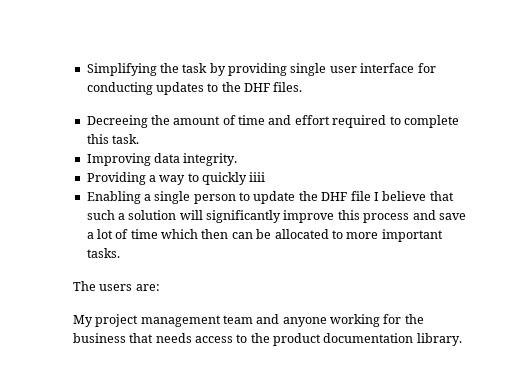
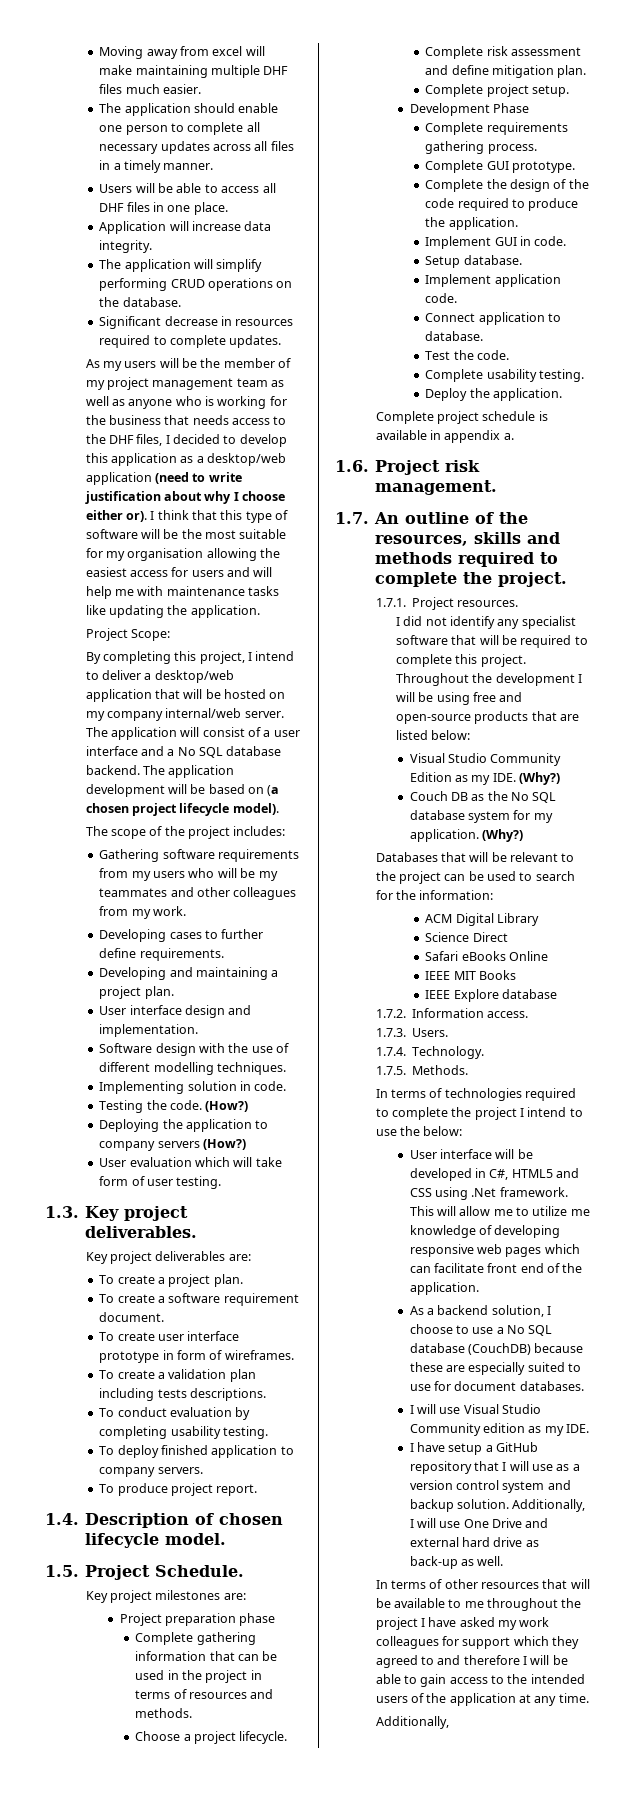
[86,63,436,76] [86,82,303,95] [86,115,459,128] [86,134,139,144] [86,153,238,166] [86,172,266,185] [86,191,454,204] [86,210,466,223] [86,229,443,242] [86,248,120,258] [72,281,160,291] [72,314,327,327] Simplifying the task by providing single user interface for conducting updates to the DHF files. // Decreeing the amount of time and effort required to complete this task. // Improving data integrity. // Providing a way to quickly iiii // Enabling a single person to update the DHF file I believe that such a solution will significantly improve this process and save a lot of time which then can be allocated to more important tasks. // The users are: // My project management team and anyone -> [99,46,265,59] [99,65,289,78] [99,84,202,94] [99,103,279,116] [99,122,260,135] [99,141,294,154] [99,160,214,173] [99,183,276,193] [99,202,228,215] [99,221,272,234] [99,240,153,253] [99,259,263,272] [99,278,293,291] [99,297,181,307] [99,316,294,329] [99,335,282,348] [85,358,292,371] [85,377,285,390] [85,396,215,409] Moving away from excel will make maintaining multiple DHF files much easier. // The application should enable one person to complete all necessary updates across all files in a timely manner. // Users will be able to access all DHF files in one place. // Application will increase data integrity. // The application will simplify performing CRUD operations on the database. // Significant decrease in resources required to complete updates. // As my users will be the member of my project management team as well as anyone who is
[273,333,462,346] product documentation library. -> [108,434,287,447] [85,453,287,466] [85,472,242,485] [84,491,286,504] [85,510,289,523] [85,529,287,539] [85,548,281,561] [85,567,273,577] [85,586,280,599] [85,605,260,618] [85,628,170,641] [85,651,295,664] [85,670,234,683] [85,689,286,702] [85,708,284,721] [85,727,300,740] [85,746,282,758] [85,765,235,778] [85,784,280,797] [85,803,279,816] [85,826,286,839] [99,849,300,862] [99,868,278,881] [99,887,297,900] [99,906,187,919] [99,929,264,942] [99,948,224,961] [99,967,279,980] [99,986,174,999] [99,1005,252,1018] [99,1024,199,1037] [99,1043,290,1056] [99,1062,287,1075] [99,1081,287,1094] [99,1100,249,1113] [99,1119,269,1132] [99,1139,247,1151] [99,1157,282,1167] [99,1176,222,1189] [45,1206,189,1221] [85,1226,198,1238] [85,1251,251,1264] [99,1274,243,1287] [99,1293,299,1306] [99,1312,165,1322] [99,1331,240,1341] [99,1350,294,1363] [99,1369,256,1382] [99,1388,267,1401] [99,1407,251,1420] [99,1426,269,1439] [99,1445,294,1458] [99,1467,203,1477] [99,1483,258,1496] [45,1513,284,1528] [85,1533,227,1548] [45,1565,245,1580] [85,1590,246,1603] [119,1613,276,1626] [135,1632,256,1645] [135,1651,278,1661] [135,1670,262,1683] [135,1689,274,1699] [135,1708,193,1718] [135,1731,288,1744] [425,46,581,59] [425,65,587,78] [425,84,569,97] [409,103,529,116] [425,122,568,135] [425,141,537,154] [425,160,575,173] [425,179,589,192] [425,198,579,211] [425,217,518,230] [425,236,567,249] [425,255,522,268] [425,274,561,287] [425,293,458,303] [425,312,561,325] [425,331,484,341] [425,350,509,360] [425,369,584,382] [425,388,562,401] [375,411,548,424] [375,430,514,443] [335,460,481,475] [375,480,498,495] [335,512,529,524] [375,532,561,546] [375,552,559,567] [375,572,568,587] [375,597,519,610] [395,616,576,629] [395,635,588,648] [395,654,526,667] [395,673,582,686] [395,692,523,705] [395,711,579,724] [395,730,471,740] [409,753,562,766] [409,772,561,785] [409,791,557,803] [409,810,553,823] [409,829,523,842] [375,852,575,862] [375,871,575,884] [375,890,494,900] [425,913,539,926] [425,932,508,942] [425,951,548,961] [425,970,516,980] [425,989,557,1002] [375,1008,529,1018] [375,1028,448,1037] [375,1046,484,1059] [375,1065,468,1075] [375,1088,577,1101] [375,1107,583,1120] [375,1126,463,1136] [409,1149,533,1159] [409,1168,580,1181] [409,1187,568,1200] [409,1206,590,1216] [409,1225,561,1238] [409,1244,580,1257] [409,1263,583,1273] [409,1282,479,1295] [409,1305,552,1317] [409,1324,553,1336] [409,1343,584,1355] [409,1362,582,1375] [409,1381,584,1391] [409,1404,542,1414] [409,1423,590,1436] [409,1442,539,1455] [409,1461,580,1474] [409,1480,571,1493] [409,1499,586,1512] [409,1518,549,1528] [409,1537,539,1547] [409,1556,504,1569] [375,1579,590,1589] [375,1598,582,1611] [375,1617,550,1630] [375,1636,580,1649] [375,1655,568,1668] [375,1674,585,1687] [375,1693,589,1706] [375,1716,449,1729] DHF files, I decided to develop this application as a desktop/web application (need to write justification about why I choose either or). I think that this type of software will be the most suitable for my organisation allowing the easiest access for users and will help me with maintenance tasks like updating the application. // Project Scope: // By completing this project, I intend to deliver a desktop/web application that will be hosted on my company internal/web server. The application will consist of a user interface and a No SQL database backend. The application development will be based on (a chosen project lifecycle model). // The scope of the project includes: // Gathering software requirements from my users who will be my teammates and other colleagues from my work. // Developing cases to further define requirements. // Developing and maintaining a project plan. // User interface design and implementation. // Software design with the use of different modelling techniques. // Implementing solution in code. // Testing the code. (How?) // Deploying the application to company servers (How?) // User evaluation which will take form of user testing. // 1.3. Key project deliverables. // Key project deliverables are: // To create a project plan. // To create a software requirement document. // To create user interface prototype in form of wireframes. // To create a validation plan including tests descriptions. // To conduct evaluation by completing usability testing. // To deploy finished application to company servers. // To produce project report. // 1.4. Description of chosen lifecycle model. // 1.5. Project Schedule. // Key project milestones are: // Project preparation phase // Complete gathering information that can be used in the project in terms of resources and methods. // Choose a project lifecycle. // Complete risk assessment and define mitigation plan. // Complete project setup. // Development Phase // Complete requirements gathering process. // Complete GUI prototype. // Complete the design of the code required to produce the application. // Implement GUI in code. // Setup database. // Implement application code. // Connect application to database. // Test the code. // Complete usability testing. // Deploy the application. // Complete project schedule is available in appendix a. // 1.6. Project risk management. // 1.7. An outline of the resources, skills and methods required to complete the project. // 1.7.1. Project resources. // I did not identify any specialist software that will be required to complete this project. Throughout the development I will be using free and open-source products that are listed below: // Visual Studio Community Edition as my IDE. (Why?) // Couch DB as the No SQL database system for my application. (Why?) // Databases that will be relevant to the project can be used to search for the information: // ACM Digital Library // Science Direct // Safari eBooks Online // IEEE MIT Books // IEEE Explore database // 1.7.2. Information access. // 1.7.3. Users. // 1.7.4. Technology. // 1.7.5. Methods. // In terms of technologies required to complete the project I intend to use the below: // User interface will be developed in C#, HTML5 and CSS using .Net framework. This will allow me to utilize me knowledge of developing responsive web pages which can facilitate front end of the application. // As a backend solution, I choose to use a No SQL database (CouchDB) because these are especially suited to use for document databases. // I will use Visual Studio Community edition as my IDE. // I have setup a GitHub repository that I will use as a version control system and backup solution. Additionally, I will use One Drive and external hard drive as back-up as well. // In terms of other resources that will be available to me throughout the project I have asked my work colleagues for support which they agreed to and therefore I will be able to gain access to the intended users of the application at any time. // Additionally,

